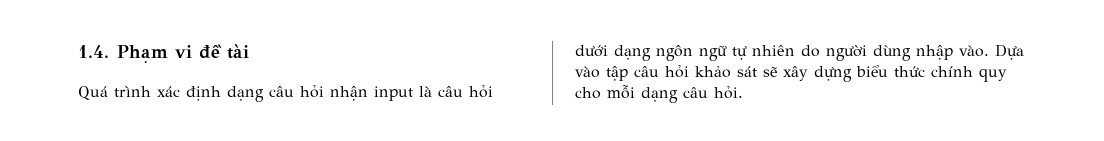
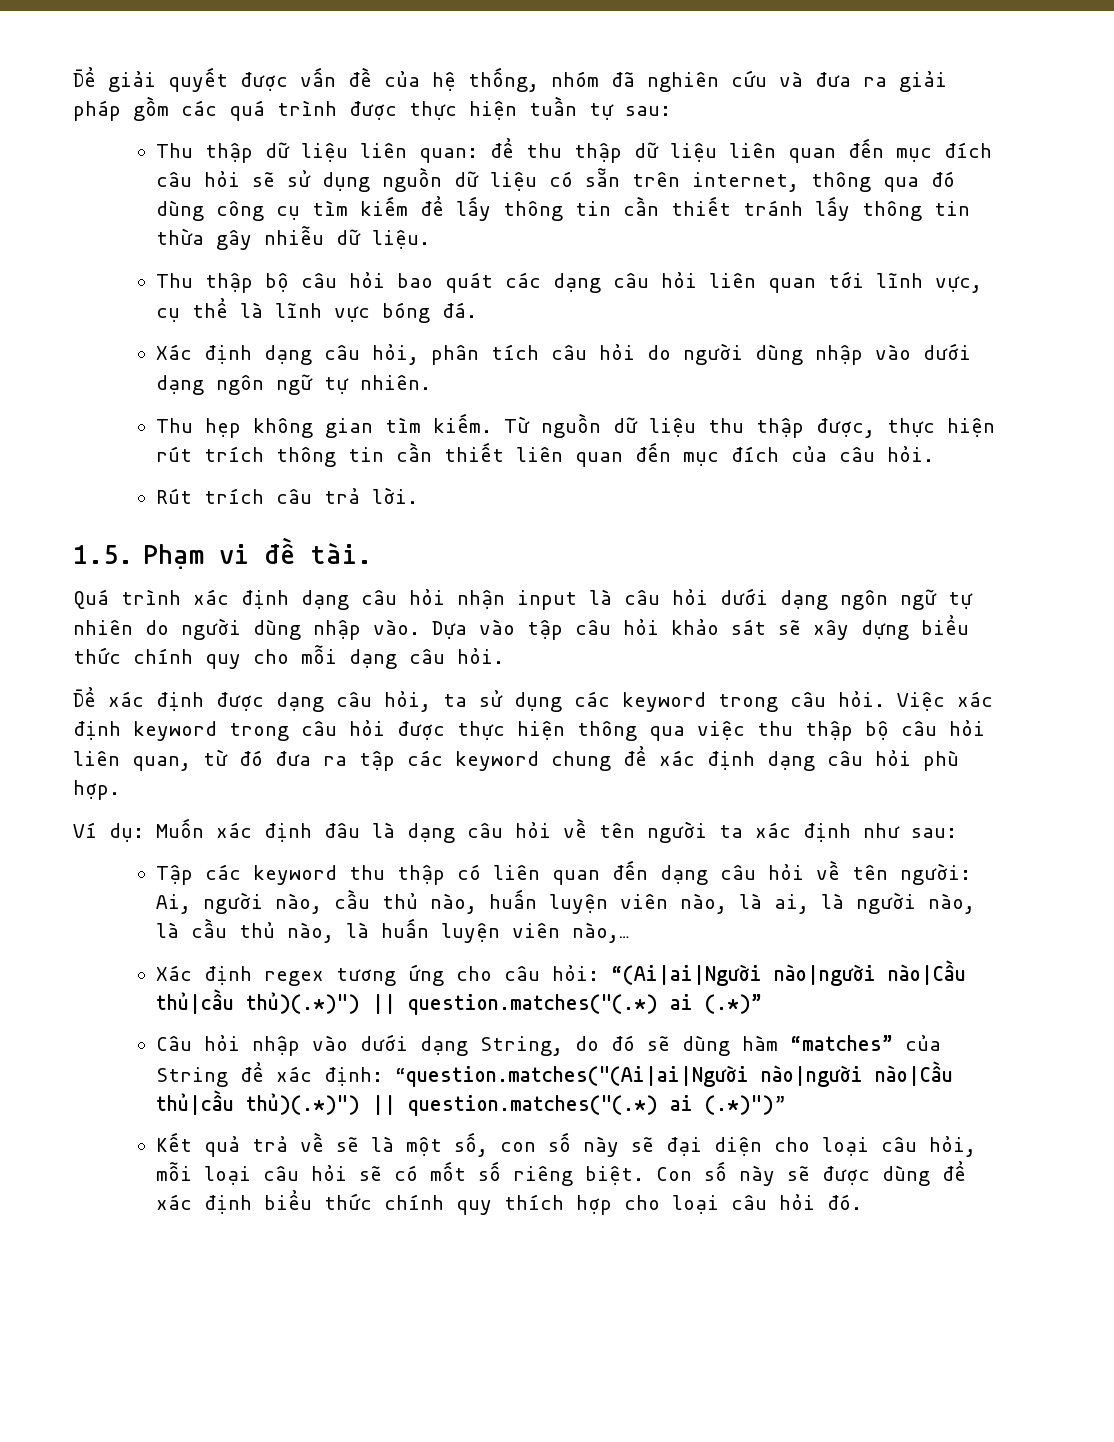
[78,45,109,58] 1.4. -> [73,67,947,92] [73,96,671,121] [156,138,993,163] [156,167,956,192] [156,196,971,221] [156,226,431,250] [156,271,983,293] [156,298,478,323] [156,343,972,365] [156,374,432,395] [156,413,996,438] [156,442,935,467] [156,487,419,504] [73,545,133,564] Để giải quyết được vấn đề của hệ thống, nhóm đã nghiên cứu và đưa ra giải pháp gồm các quá trình được thực hiện tuần tự sau: // Thu thập dữ liệu liên quan: để thu thập dữ liệu liên quan đến mục đích câu hỏi sẽ sử dụng nguồn dữ liệu có sẵn trên internet, thông qua đó dùng công cụ tìm kiếm để lấy thông tin cần thiết tránh lấy thông tin thừa gây nhiễu dữ liệu. // Thu thập bộ câu hỏi bao quát các dạng câu hỏi liên quan tới lĩnh vực, cụ thể là lĩnh vực bóng đá. // Xác định dạng câu hỏi, phân tích câu hỏi do người dùng nhập vào dưới dạng ngôn ngữ tự nhiên. // Thu hẹp không gian tìm kiếm. Từ nguồn dữ liệu thu thập được, thực hiện rút trích thông tin cần thiết liên quan đến mục đích của câu hỏi. // Rút trích câu trả lời. // 1.5.
[227,44,249,59] tài -> [310,542,373,564] tài.
(743, 92) none -> [73,687,993,712] [73,720,985,741] [73,746,959,771] [73,780,120,800] [73,818,957,843] [156,860,972,885] [156,889,976,914] [156,918,631,943] [156,960,967,986] [156,989,763,1015] [156,1034,942,1056] [156,1061,954,1087] [156,1090,787,1116] [156,1132,977,1157] [156,1161,967,1186] [156,1190,863,1215] // Để xác định được dạng câu hỏi, ta sử dụng các keyword trong câu hỏi. Việc xác định keyword trong câu hỏi được thực hiện thông qua việc thu thập bộ câu hỏi liên quan, từ đó đưa ra tập các keyword chung để xác định dạng câu hỏi phù hợp. // Ví dụ: Muốn xác định đâu là dạng câu hỏi về tên người ta xác định như sau: // Tập các keyword thu thập có liên quan đến dạng câu hỏi về tên người: Ai, người nào, cầu thủ nào, huấn luyện viên nào, là ai, là người nào, là cầu thủ nào, là huấn luyện viên nào,… // Xác định regex tương ứng cho câu hỏi: “(Ai|ai|Người nào|người nào|Cầu thủ|cầu thủ)(.*)") || question.matches("(.*) ai (.*)” // Câu hỏi nhập vào dưới dạng String, do đó sẽ dùng hàm “matches” của String để xác định: “question.matches("(Ai|ai|Người nào|người nào|Cầu thủ|cầu thủ)(.*)") || question.matches("(.*) ai (.*)")” // Kết quả trả về sẽ là một số, con số này sẽ đại diện cho loại câu hỏi, mỗi loại câu hỏi sẽ có mốt số riêng biệt. Con số này sẽ được dùng để xác định biểu thức chính quy thích hợp cho loại câu hỏi đó.

